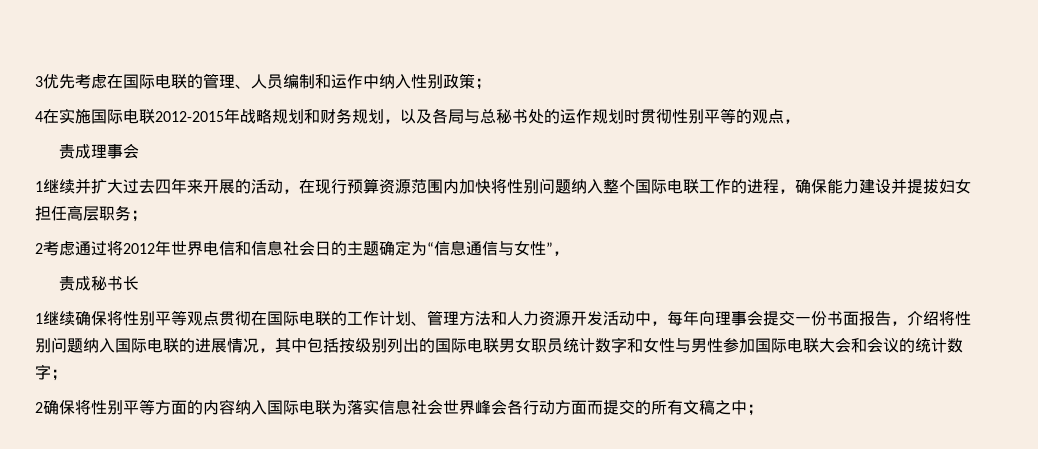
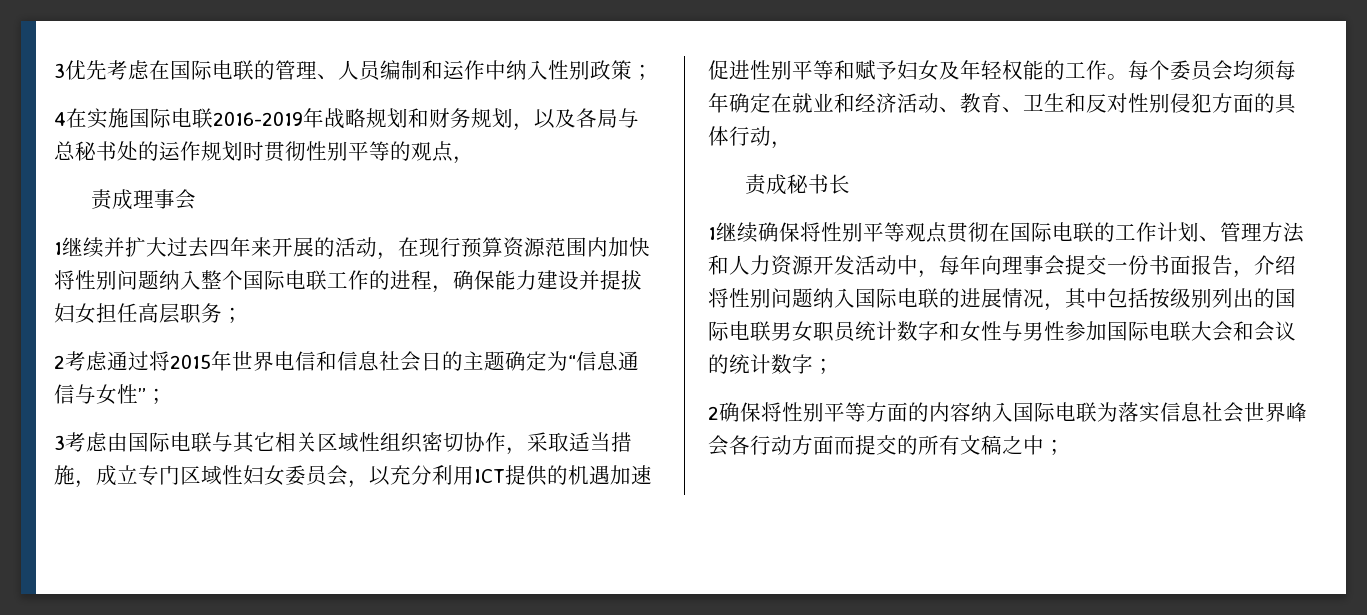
[155,111,224,122] 2012-2015 -> [213,111,303,126] 2016-2019
[123,243,155,254] 2012 -> [170,354,211,369] 2015
(553, 248) none -> [146,388,167,404] [54,432,632,455] [54,465,652,488] [708,60,1296,81] [708,93,1297,114] [708,126,771,146] ； // 3考虑由国际电联与其它相关区域性组织密切协作，采取适当措施，成立专门区域性妇女委员会，以充分利用ICT提供的机遇加速促进性别平等和赋予妇女及年轻权能的工作。每个委员会均须每年确定在就业和经济活动、教育、卫生和反对性别侵犯方面的具体行动

